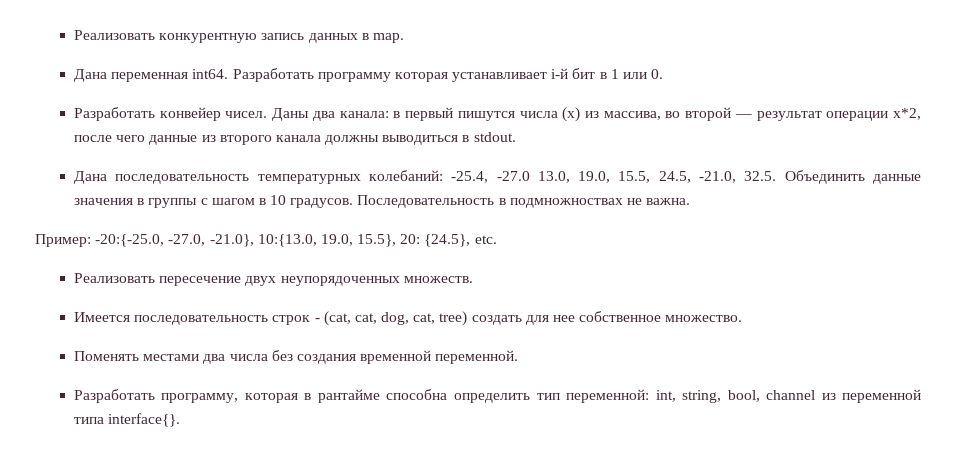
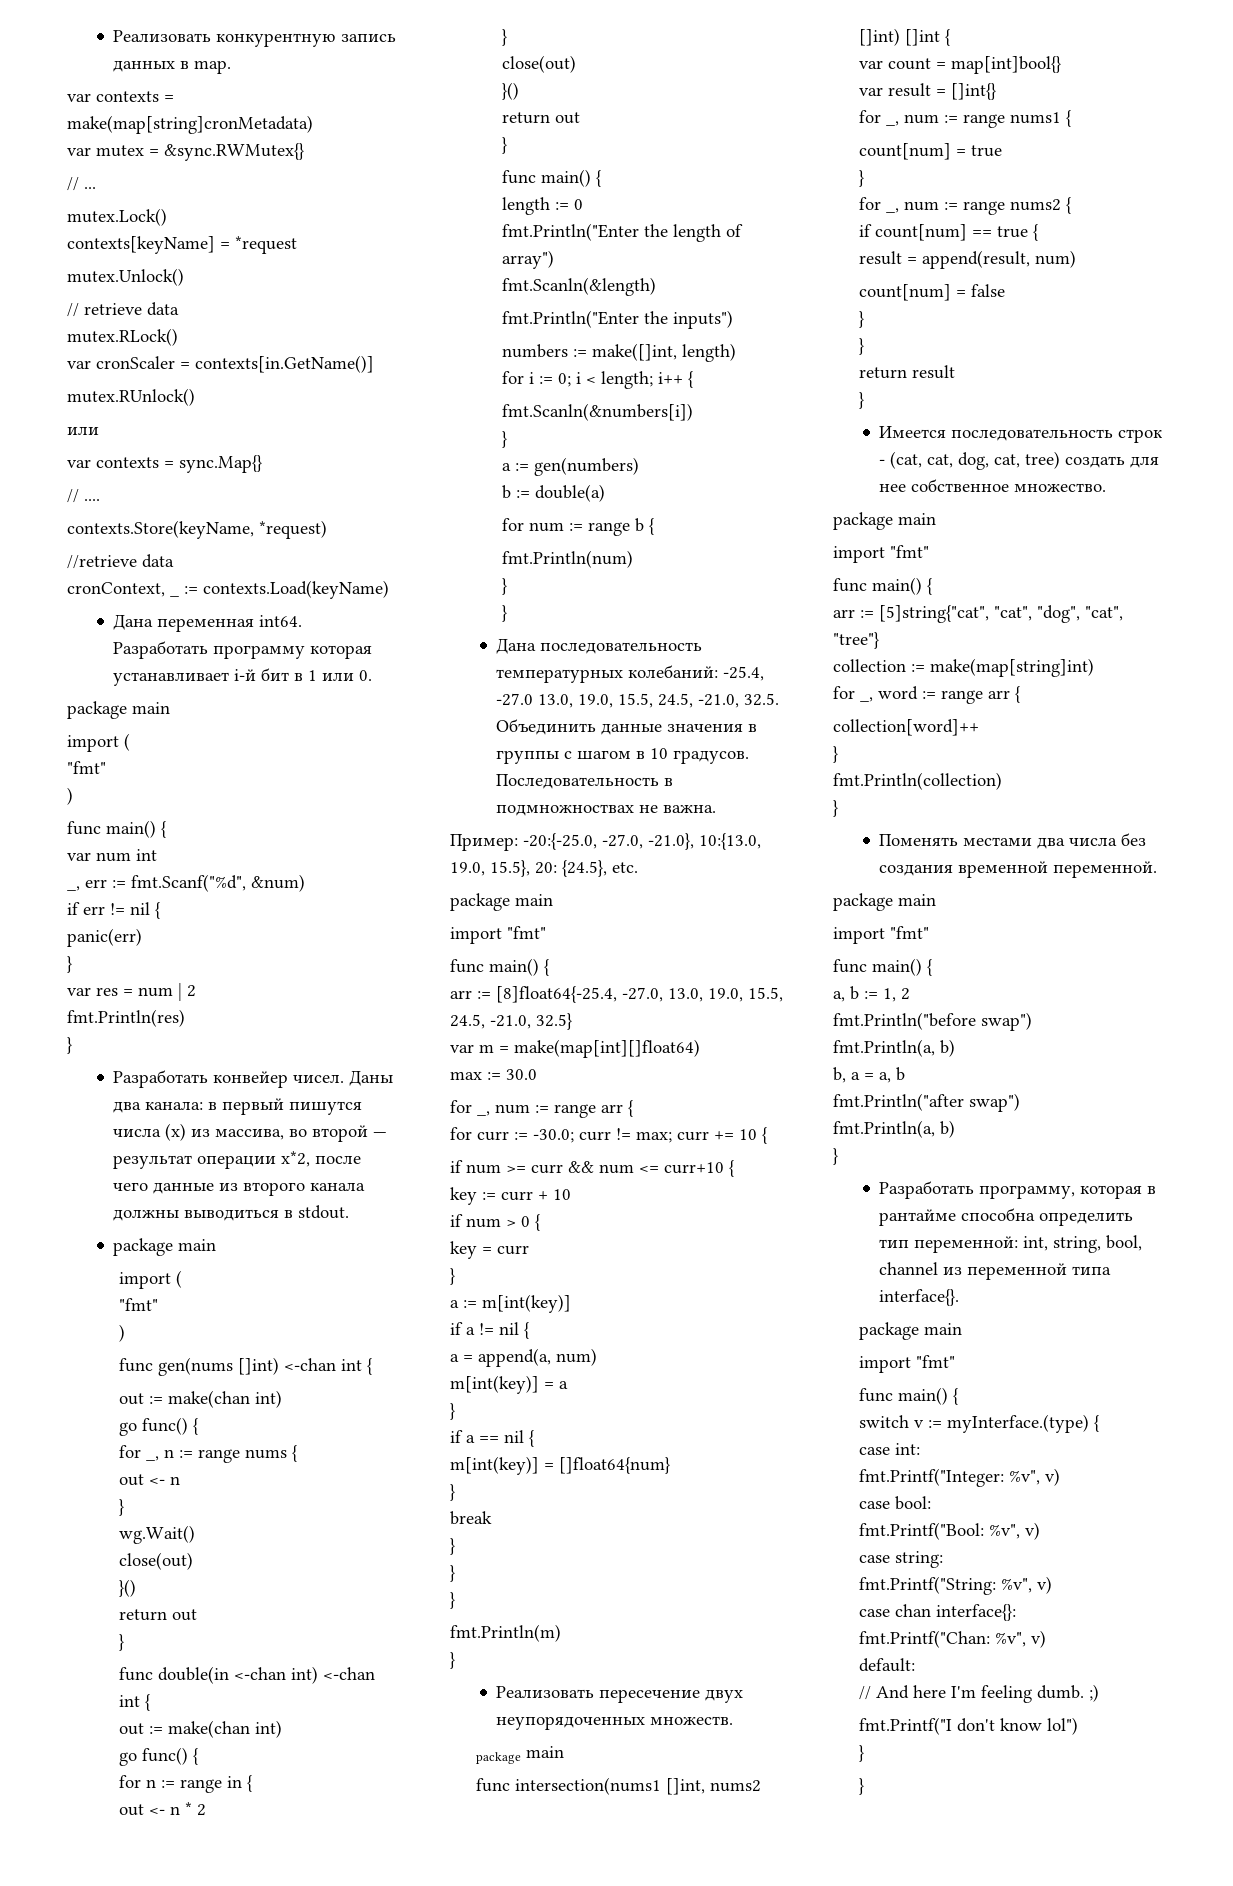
(404, 38) none -> [67,91,174,102] [67,115,313,134] [67,143,304,161] [67,177,96,191] [67,208,167,226] [67,236,297,254] [67,268,184,286] [67,302,179,317] [67,328,178,346] [67,355,374,373] [67,388,195,406] [67,426,99,435] [67,455,262,473] [67,489,100,503] [67,520,327,539] [67,554,174,569] [67,582,179,597] [184,580,389,599] // var contexts = make(map[string]cronMetadata) // var mutex = &sync.RWMutex{} // // ... // mutex.Lock() // contexts[keyName] = *request // mutex.Unlock() // // retrieve data // mutex.RLock() // var cronScaler = contexts[in.GetName()] // mutex.RUnlock() // или // var contexts = sync.Map{} // // .... // contexts.Store(keyName, *request) // //retrieve data // cronContext, _ := contexts.Load(keyName)
(664, 74) none -> [67,701,170,719] [67,733,130,752] [67,761,106,774] [67,787,73,805] [67,820,166,838] [67,849,157,862] [67,874,305,892] [67,902,160,919] [67,928,142,947] [67,956,72,973] [67,983,196,1001] [67,1009,185,1027] [67,1037,72,1054] // package main // import ( // "fmt" // ) // func main() { // var num int // _, err := fmt.Scanf("%d", &num) // if err != nil { // panic(err) // } // var res = num | 2 // fmt.Println(res) // }
(516, 137) none -> [113,1238,217,1256] [119,1270,183,1289] [119,1298,159,1311] [119,1324,126,1342] [119,1357,373,1376] [119,1390,283,1408] [119,1417,199,1436] [119,1445,298,1463] [119,1474,181,1486] [119,1499,125,1516] [119,1525,196,1544] [119,1552,194,1570] [119,1579,137,1597] [119,1609,198,1621] [119,1634,125,1651] [119,1666,376,1684] [119,1694,151,1711] [119,1720,283,1738] [119,1747,199,1766] [119,1775,253,1793] [119,1802,207,1816] [502,29,508,46] [502,55,577,73] [502,82,520,100] [502,112,581,124] [502,137,508,154] [502,169,602,187] [502,197,584,215] [502,223,744,242] [502,250,555,269] [502,277,657,296] [502,310,734,329] [502,343,737,362] [502,371,694,389] [502,403,694,421] [502,431,508,448] [502,457,640,476] [502,484,606,502] [502,518,655,536] [502,550,634,568] [502,578,508,595] [502,605,508,622] // package main // import ( // "fmt" // ) // func gen(nums []int) <-chan int { // out := make(chan int) // go func() { // for _, n := range nums { // out <- n // } // wg.Wait() // close(out) // }() // return out // } // func double(in <-chan int) <-chan int { // out := make(chan int) // go func() { // for n := range in { // out <- n * 2 // } // close(out) // }() // return out // } // func main() { // length := 0 // fmt.Println("Enter the length of array") // fmt.Scanln(&length) // fmt.Println("Enter the inputs") // numbers := make([]int, length) // for i := 0; i < length; i++ { // fmt.Scanln(&numbers[i]) // } // a := gen(numbers) // b := double(a) // for num := range b { // fmt.Println(num) // } // }
(497, 239) none -> [450,893,553,911] [450,926,546,944] [450,958,549,976] [450,986,783,1003] [450,1013,572,1030] [450,1039,700,1058] [450,1069,537,1080] [450,1100,633,1118] [450,1127,767,1144] [450,1160,734,1177] [450,1187,571,1205] [450,1214,540,1231] [450,1241,529,1259] [450,1268,455,1285] [450,1294,571,1313] [450,1322,529,1339] [450,1348,597,1367] [450,1375,568,1394] [450,1403,455,1420] [450,1430,534,1447] [450,1456,670,1475] [450,1484,455,1501] [450,1511,492,1525] [450,1538,455,1555] [450,1565,455,1582] [450,1592,455,1609] [450,1624,561,1642] [450,1652,455,1669] // package main // import "fmt" // func main() { // arr := [8]float64{-25.4, -27.0, 13.0, 19.0, 15.5, 24.5, -21.0, 32.5} // var m = make(map[int][]float64) // max := 30.0 // for _, num := range arr { // for curr := -30.0; curr != max; curr += 10 { // if num >= curr && num <= curr+10 { // key := curr + 10 // if num > 0 { // key = curr // } // a := m[int(key)] // if a != nil { // a = append(a, num) // m[int(key)] = a // } // if a == nil { // m[int(key)] = []float64{num} // } // break // } // } // } // fmt.Println(m) // }
(473, 279) none -> [476,1746,565,1764] [476,1777,762,1795] [859,28,951,46] [859,56,1062,74] [859,83,997,100] [859,110,1072,128] [859,143,1003,160] [859,170,865,187] [859,197,1072,215] [859,224,1039,241] [859,250,1077,269] [859,284,1006,301] [859,311,865,328] [859,338,865,355] [859,365,956,379] [859,392,865,409] // package main // func intersection(nums1 []int, nums2 []int) []int { // var count = map[int]bool{} // var result = []int{} // for _, num := range nums1 { // count[num] = true // } // for _, num := range nums2 { // if count[num] == true { // result = append(result, num) // count[num] = false // } // } // return result // }
(743, 318) none -> [833,512,936,530] [833,545,929,563] [833,577,932,595] [833,605,1123,623] [833,632,879,649] [833,658,1094,677] [833,686,1020,704] [833,719,979,736] [833,746,838,763] [833,772,1002,790] [833,800,838,817] // package main // import "fmt" // func main() { // arr := [5]string{"cat", "cat", "dog", "cat", "tree"} // collection := make(map[string]int) // for _, word := range arr { // collection[word]++ // } // fmt.Println(collection) // }
(519, 357) none -> [833,893,936,911] [833,926,929,944] [833,958,932,976] [833,986,910,1002] [833,1012,1032,1031] [833,1039,955,1057] [833,1067,905,1083] [833,1093,1020,1112] [833,1120,955,1138] [833,1148,838,1165] // package main // import "fmt" // func main() { // a, b := 1, 2 // fmt.Println("before swap") // fmt.Println(a, b) // b, a = a, b // fmt.Println("after swap") // fmt.Println(a, b) // }
(181, 420) none -> [859,1322,963,1340] [859,1355,956,1373] [859,1387,959,1405] [859,1414,1100,1433] [859,1443,921,1455] [859,1468,1061,1487] [859,1496,932,1510] [859,1522,1041,1540] [859,1551,944,1568] [859,1576,1053,1595] [859,1604,1017,1621] [859,1630,1047,1648] [859,1658,916,1672] [859,1684,1100,1703] [859,1717,1079,1735] [859,1745,865,1762] [859,1778,865,1795] // package main // import "fmt" // func main() { // switch v := myInterface.(type) { // case int: // fmt.Printf("Integer: %v", v) // case bool: // fmt.Printf("Bool: %v", v) // case string: // fmt.Printf("String: %v", v) // case chan interface{}: // fmt.Printf("Chan: %v", v) // default: // // And here I'm feeling dumb. ;) // fmt.Printf("I don't know lol") // } // }

